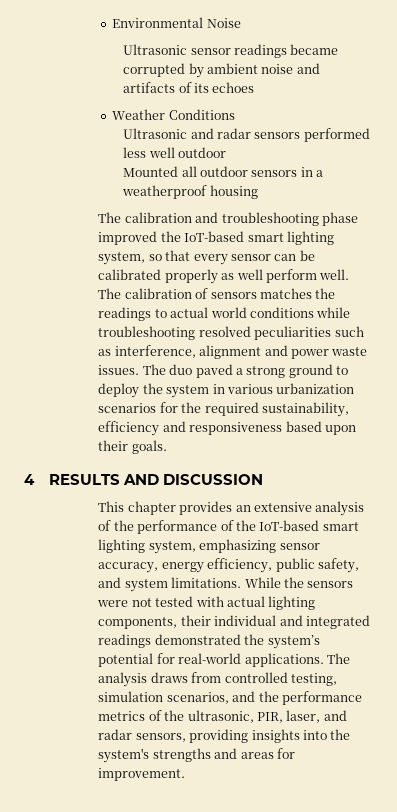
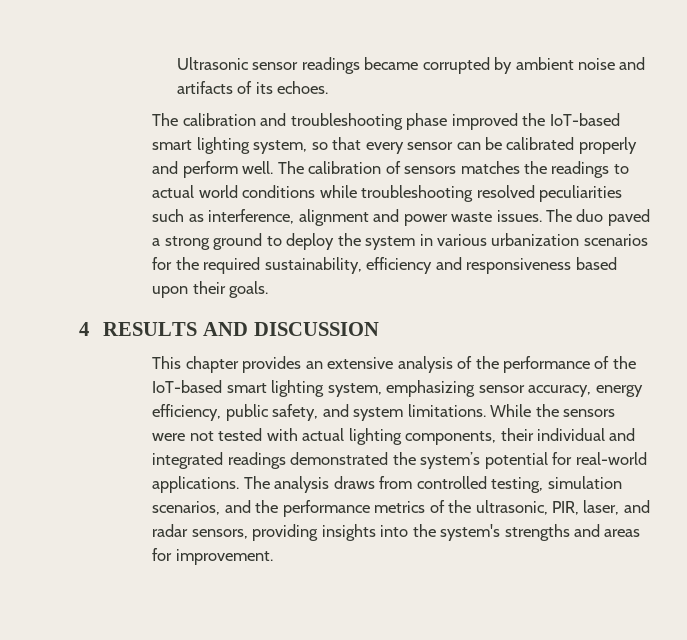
[112,17,241,28] Environmental Noise // -> (176, 63) none
[212,82,255,93] [112,109,235,120] [123,128,370,142] [123,147,226,158] [123,166,324,177] [122,185,258,199] echoes // Weather Conditions // Ultrasonic and radar sensors performed less well outdoor // Mounted all outdoor sensors in a weatherproof housing -> [277,81,329,94] echoes.
[221,269,263,280] as well -> [152,161,179,174] and

